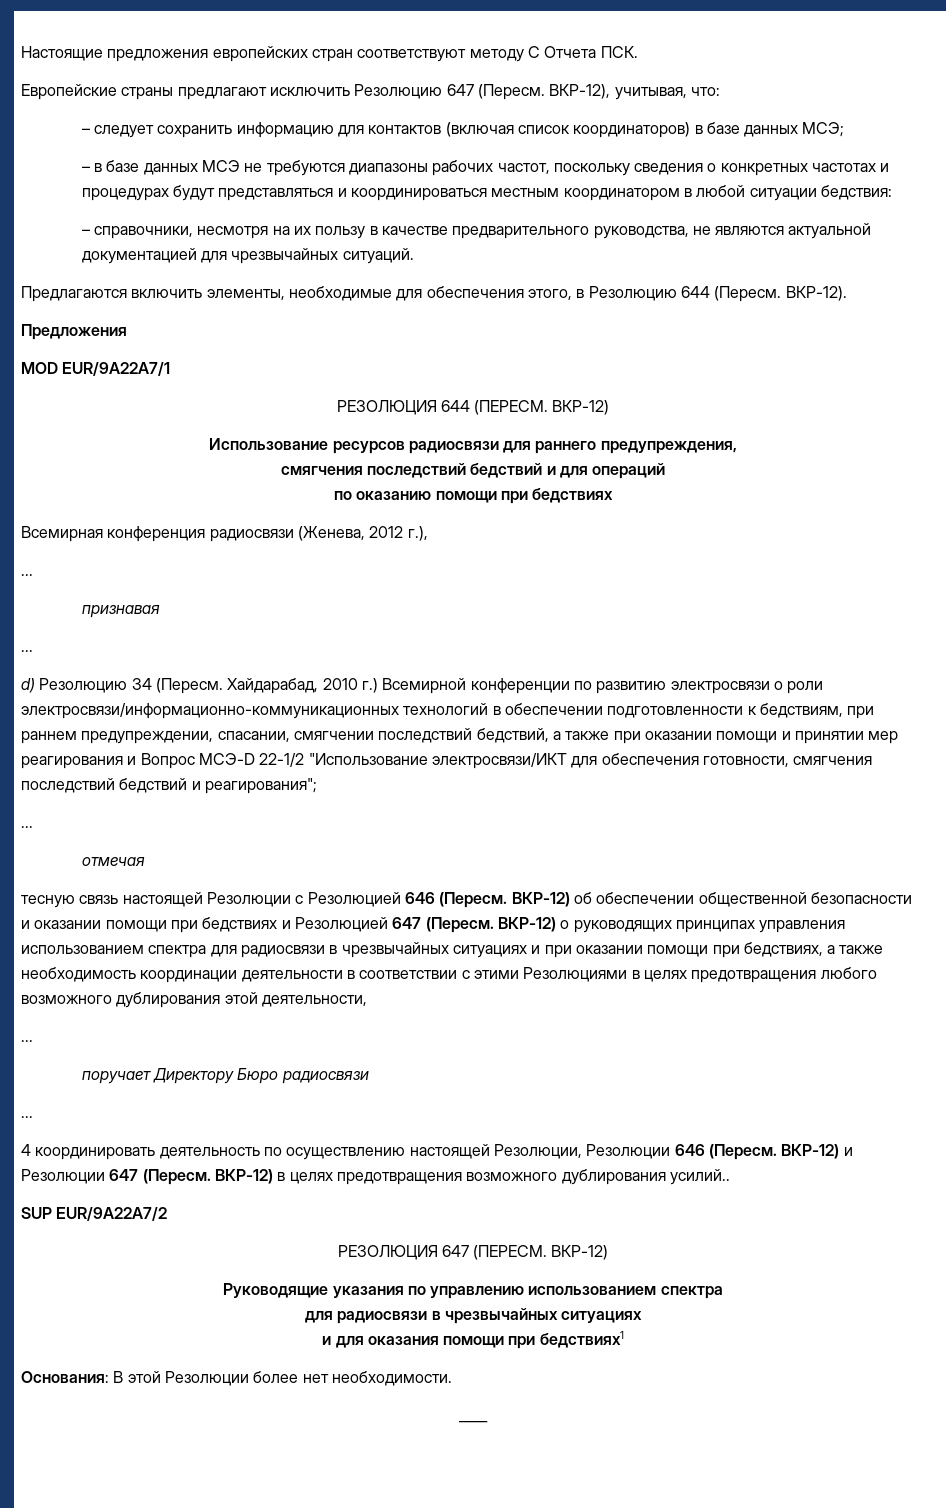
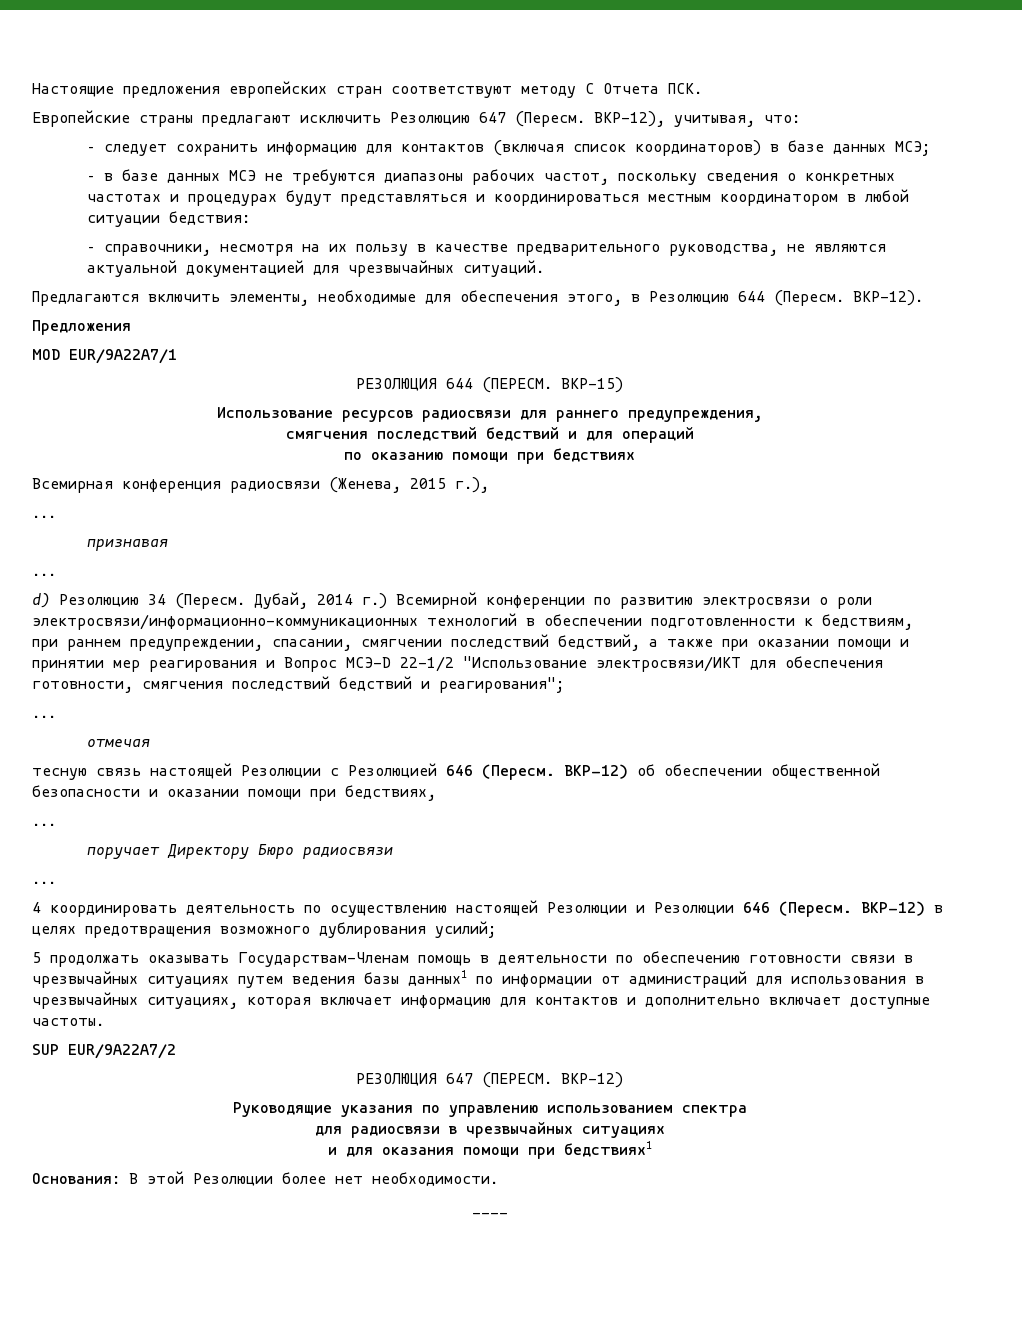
[552,400,610,415] ВКР-12) -> [561,377,623,393] ВКР-15)
[369,526,404,538] 2012 -> [410,478,446,489] 2015
[227,678,358,694] Хайдарабад, 2010 -> [254,592,353,609] Дубай, 2014
[202,917,846,933] [21,942,884,958] [21,967,877,983] [21,992,367,1008] бедствиях и Резолюцией 647 (Пересм. ВКР-12) о руководящих принципах управления использованием спектра для радиосвязи в чрезвычайных ситуациях и при оказании помощи при бедствиях, а также необходимость координации деятельности в соответствии с этими Резолюциями в целях предотвращения любого возможного дублирования этой деятельности, -> [345,785,436,801] бедствиях,
[493,1144,582,1159] Резолюции, -> [547,902,645,915] Резолюции и
[843,1147,853,1156] [21,1169,273,1185] и Резолюции 647 (Пересм. ВКР-12) -> (925, 908) none
[669,1169,730,1185] усилий.. -> [435,921,496,938] [32,951,913,967] [32,970,924,988] [32,992,930,1009] [32,1018,104,1026] усилий; // 5 продолжать оказывать Государствам-Членам помощь в деятельности по обеспечению готовности связи в чрезвычайных ситуациях путем ведения базы данных1 по информации от администраций для использования в чрезвычайных ситуациях, которая включает информацию для контактов и дополнительно включает доступные частоты.

